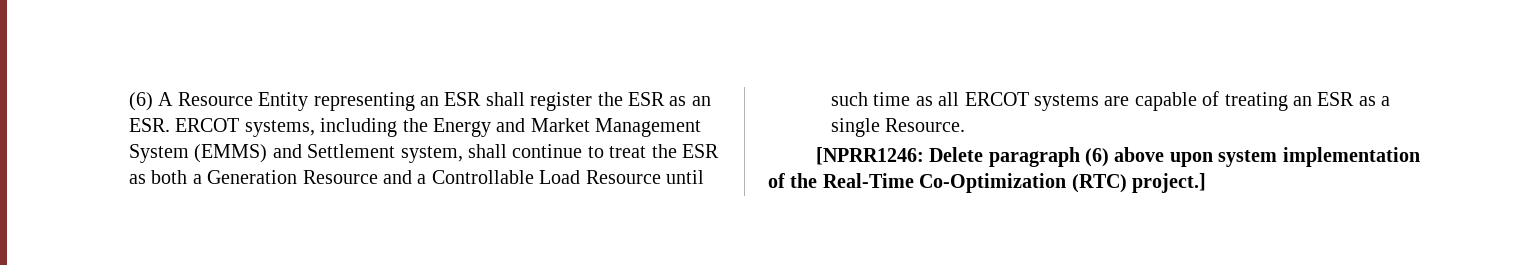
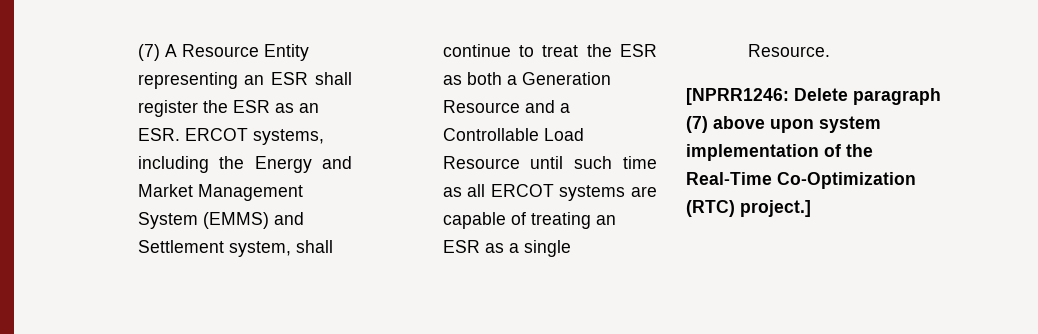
[129,92,154,111] (6) -> [137,44,160,61] (7)
[1084,148,1109,167] (6) -> [686,116,708,133] (7)

